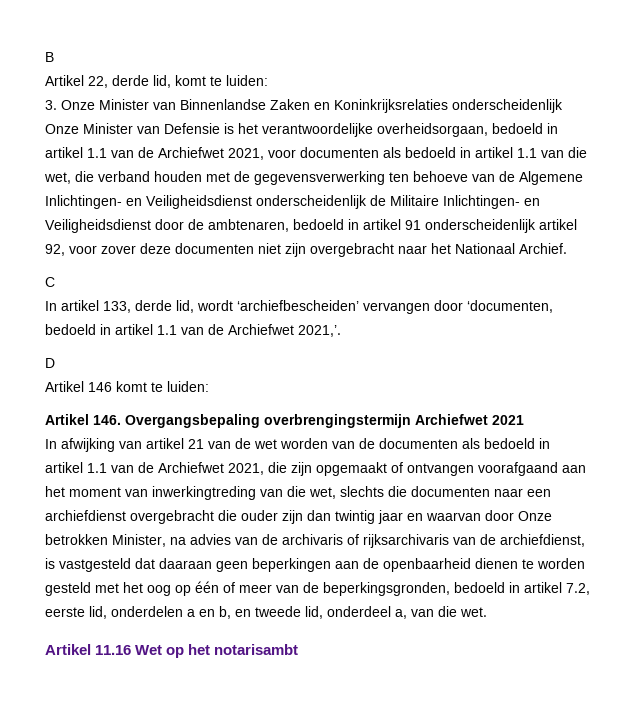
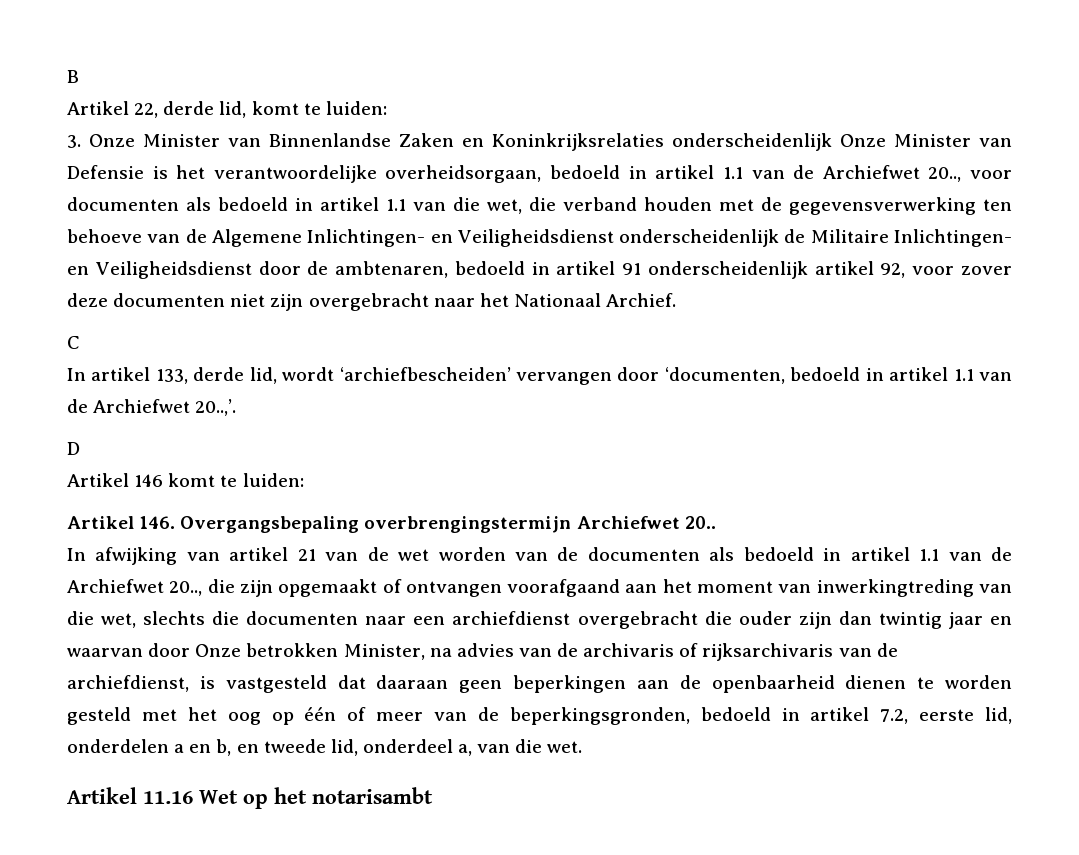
[228,148,264,160] 2021, -> [928,167,962,182] 20..,
[298,325,341,337] 2021,’. -> [195,399,237,416] 20..,’.
[492,415,524,425] 2021 -> [684,516,716,529] 20..
[228,463,264,475] 2021, -> [169,581,203,596] 20..,

